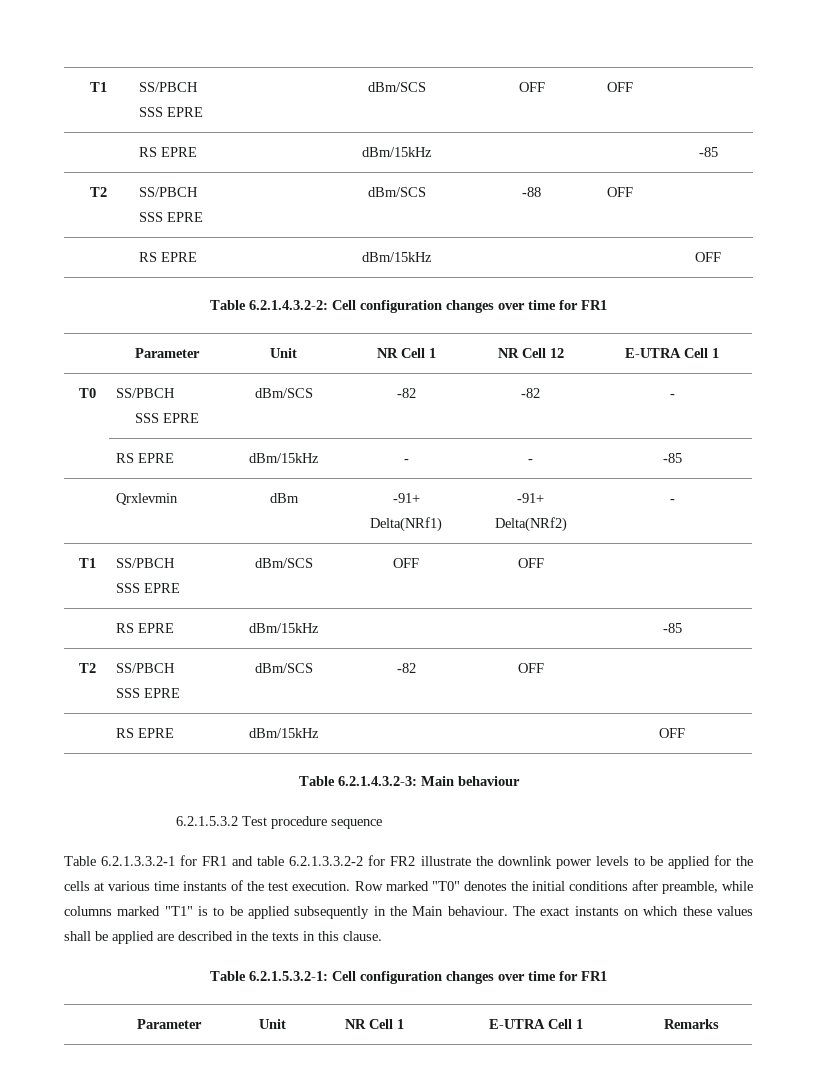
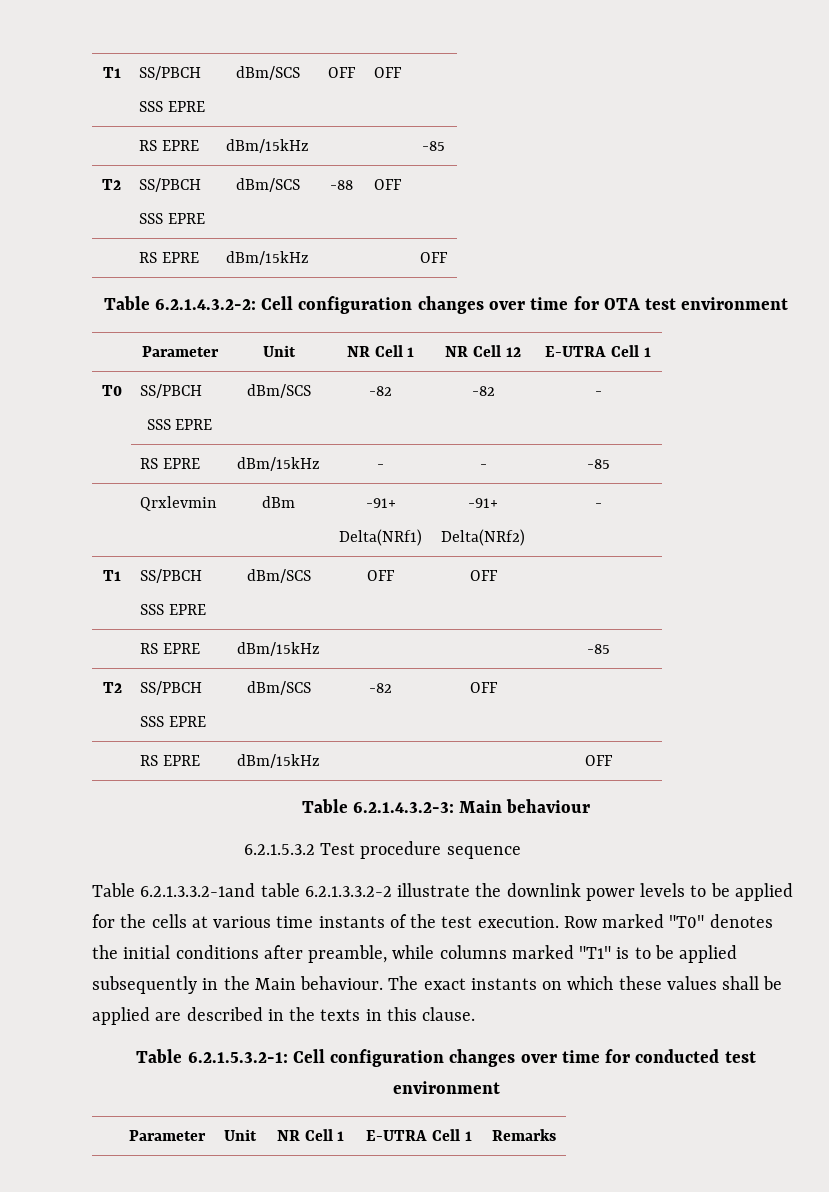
[581,300,607,310] FR1 -> [603,297,789,310] OTA test environment
[101,855,416,866] 6.2.1.3.3.2-1 for FR1 and table 6.2.1.3.3.2-2 for FR2 -> [140,883,392,897] 6.2.1.3.3.2-1and table 6.2.1.3.3.2-2
[581,971,607,981] FR1 -> [635,1049,756,1063] [392,1081,500,1094] conducted test environment

